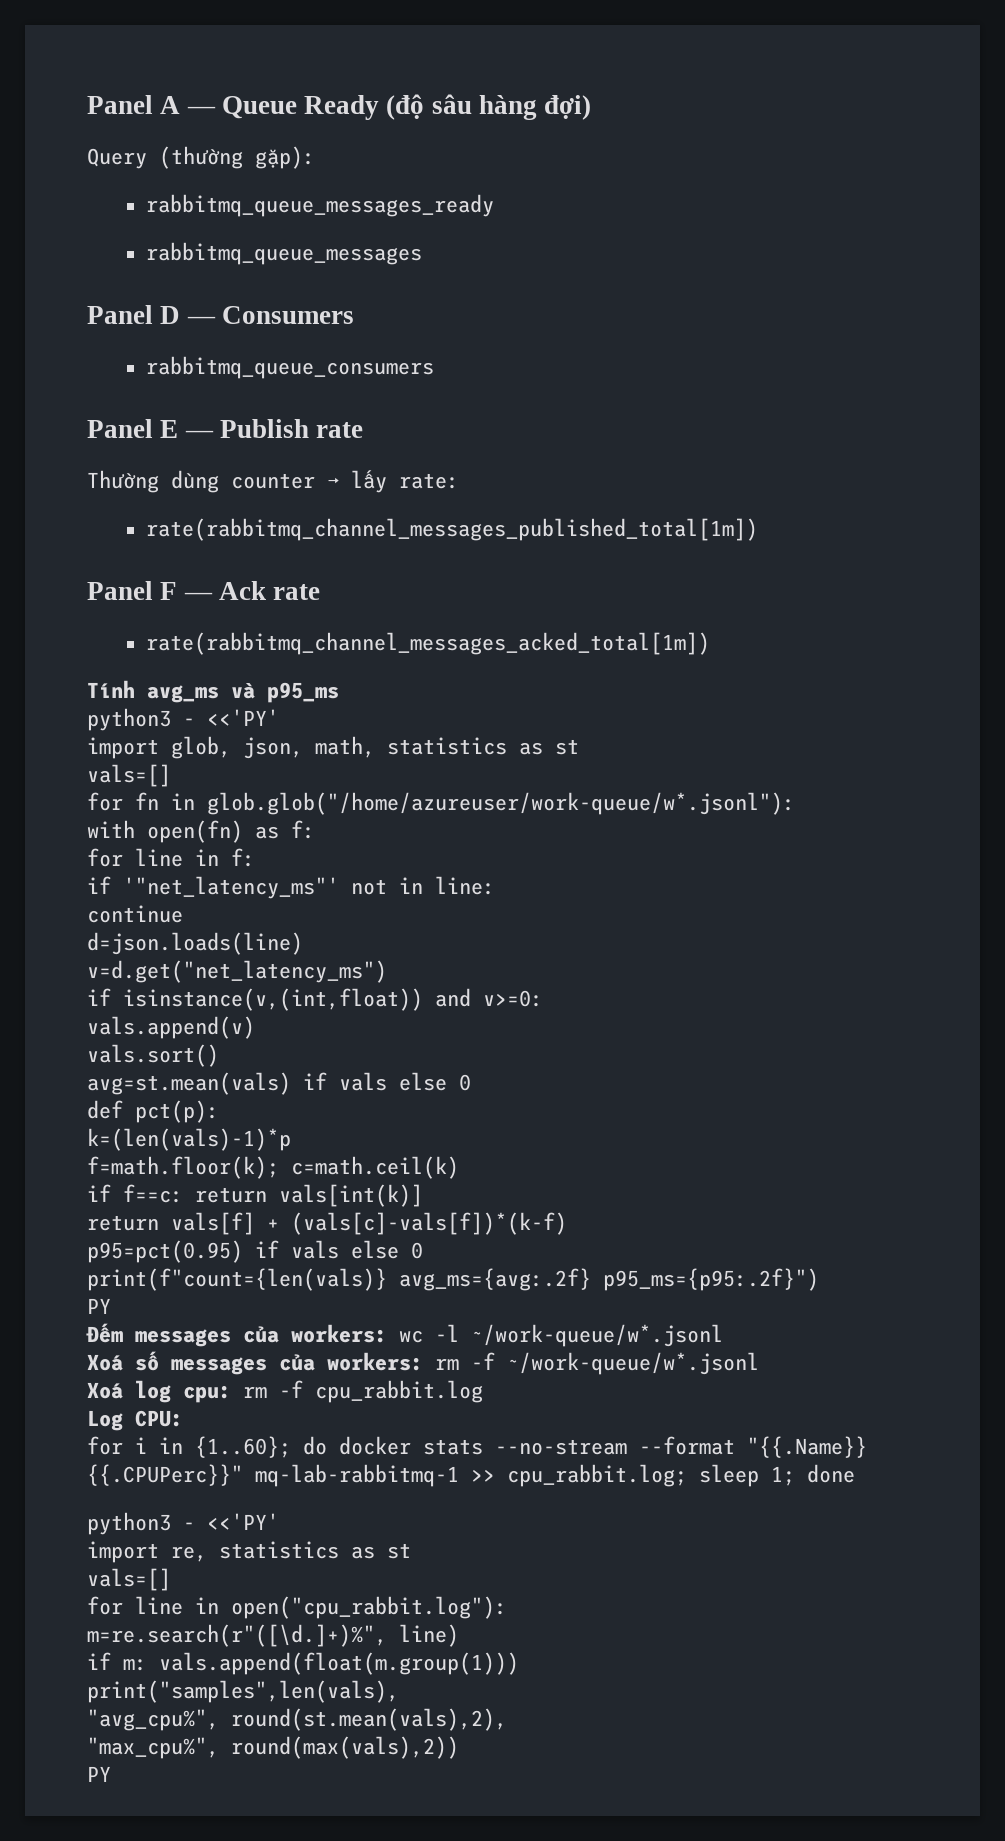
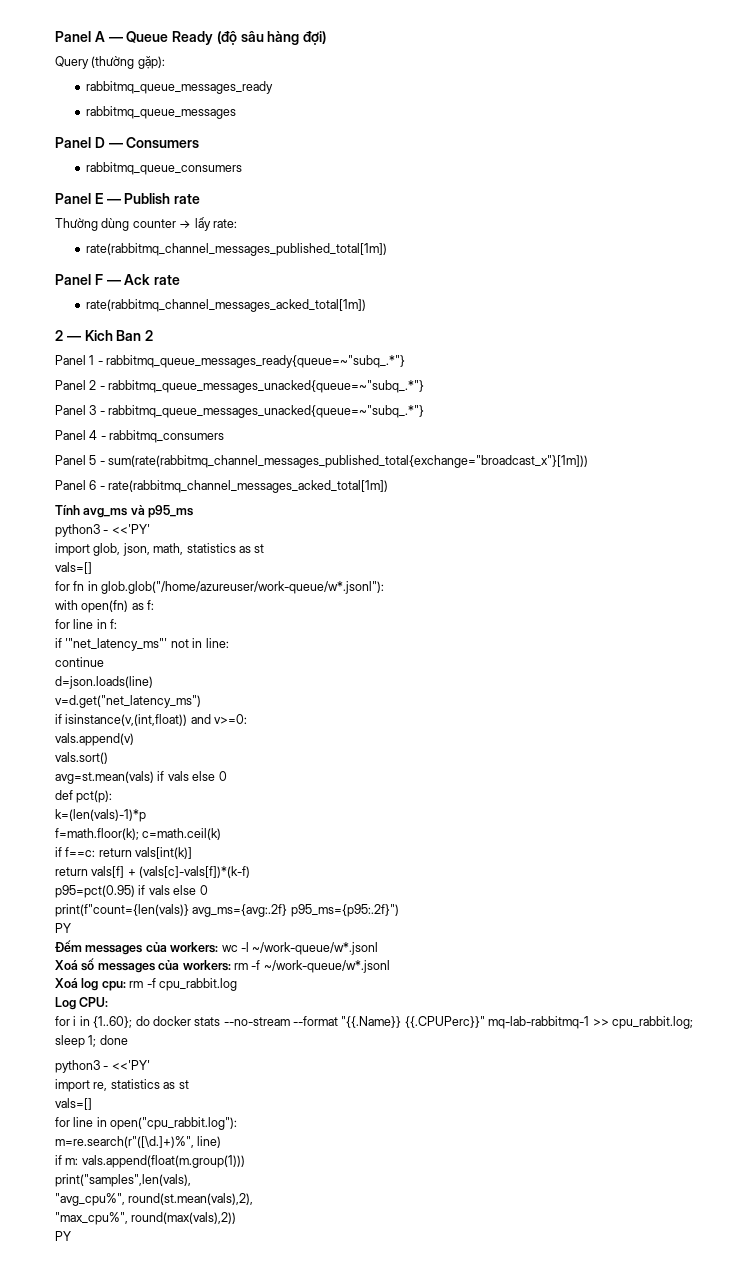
(710, 643) none -> [55,330,154,341] [55,355,406,368] [55,380,425,393] [55,405,425,418] [55,430,225,443] [55,455,589,468] [55,480,389,493] // 2 — Kich Ban 2 // Panel 1 - rabbitmq_queue_messages_ready{queue=~"subq_.*"} // Panel 2 - rabbitmq_queue_messages_unacked{queue=~"subq_.*"} // Panel 3 - rabbitmq_queue_messages_unacked{queue=~"subq_.*"} // Panel 4 - rabbitmq_consumers // Panel 5 - sum(rate(rabbitmq_channel_messages_published_total{exchange="broadcast_x"}[1m])) // Panel 6 - rate(rabbitmq_channel_messages_acked_total[1m])

